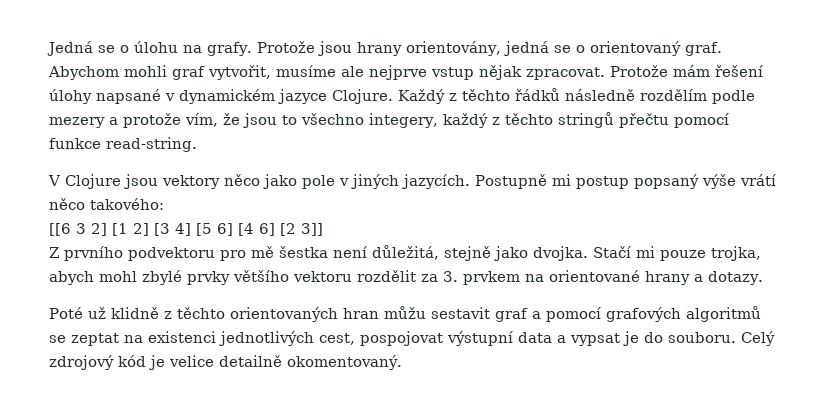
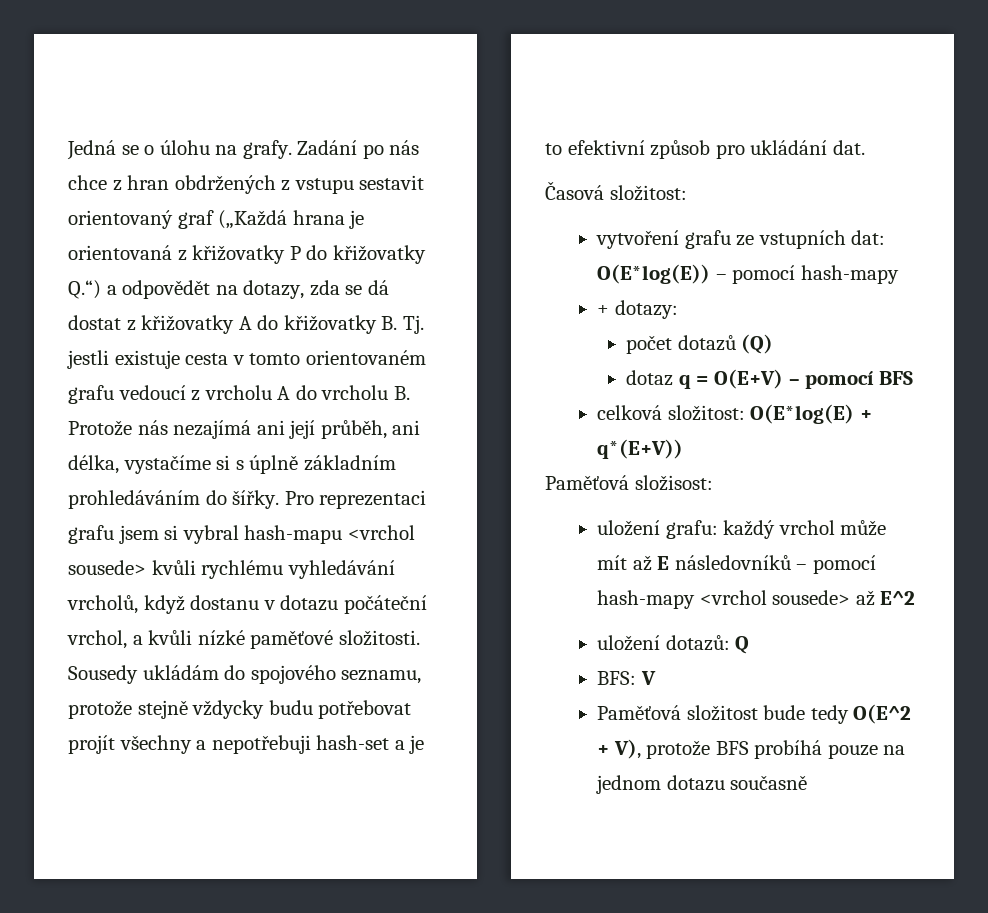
[256,41,722,56] [48,65,763,80] [49,88,755,104] [49,112,729,128] [49,137,197,152] [48,174,776,189] [49,198,164,210] [49,223,323,236] [49,245,761,261] [49,270,763,285] [49,306,761,322] [49,331,775,346] [49,355,402,370] Protože jsou hrany orientovány, jedná se o orientovaný graf. Abychom mohli graf vytvořit, musíme ale nejprve vstup nějak zpracovat. Protože mám řešení úlohy napsané v dynamickém jazyce Clojure. Každý z těchto řádků následně rozdělím podle mezery a protože vím, že jsou to všechno integery, každý z těchto stringů přečtu pomocí funkce read-string. // V Clojure jsou vektory něco jako pole v jiných jazycích. Postupně mi postup popsaný výše vrátí něco takového: // [[6 3 2] [1 2] [3 4] [5 6] [4 6] [2 3]] // Z prvního podvektoru pro mě šestka není důležitá, stejně jako dvojka. Stačí mi pouze trojka, abych mohl zbylé prvky většího vektoru rozdělit za 3. prvkem na orientované hrany a dotazy. // Poté už klidně z těchto orientovaných hran můžu sestavit graf a pomocí grafových algoritmů se zeptat na existenci jednotlivých cest, pospojovat výstupní data a vypsat je do souboru. Celý zdrojový kód je velice detailně okomentovaný. -> [297,140,420,159] [68,175,425,194] [68,210,365,229] [68,245,426,264] [68,280,389,299] [68,315,424,334] [67,350,426,369] [68,385,410,404] [68,420,421,439] [68,455,396,474] [68,490,427,509] [68,525,415,544] [68,560,395,579] [67,595,427,614] [67,630,420,649] [68,665,422,684] [68,700,412,719] [68,735,425,754] [545,140,865,159] [545,181,687,201] [595,230,886,249] [596,264,899,284] [596,300,678,319] [626,334,774,354] [626,369,913,389] [596,404,872,424] [596,439,683,459] [545,475,713,491] [596,520,887,539] [596,555,876,574] [596,590,916,609] [596,635,750,654] [596,671,656,685] [596,704,912,724] [596,739,906,759] [595,775,808,794] Zadání po nás chce z hran obdržených z vstupu sestavit orientovaný graf („Každá hrana je orientovaná z křižovatky P do křižovatky Q.“) a odpovědět na dotazy, zda se dá dostat z křižovatky A do křižovatky B. Tj. jestli existuje cesta v tomto orientovaném grafu vedoucí z vrcholu A do vrcholu B. Protože nás nezajímá ani její průběh, ani délka, vystačíme si s úplně základním prohledáváním do šířky. Pro reprezentaci grafu jsem si vybral hash-mapu <vrchol sousede> kvůli rychlému vyhledávání vrcholů, když dostanu v dotazu počáteční vrchol, a kvůli nízké paměťové složitosti. Sousedy ukládám do spojového seznamu, protože stejně vždycky budu potřebovat projít všechny a nepotřebuji hash-set a je to efektivní způsob pro ukládání dat. // Časová složitost: // vytvoření grafu ze vstupních dat: O(E*log(E)) – pomocí hash-mapy // + dotazy: // počet dotazů (Q) // dotaz q = O(E+V) – pomocí BFS // celková složitost: O(E*log(E) + q*(E+V)) // Paměťová složisost: // uložení grafu: každý vrchol může mít až E následovníků – pomocí hash-mapy <vrchol sousede> až E^2 // uložení dotazů: Q // BFS: V // Paměťová složitost bude tedy O(E^2 + V), protože BFS probíhá pouze na jednom dotazu současně

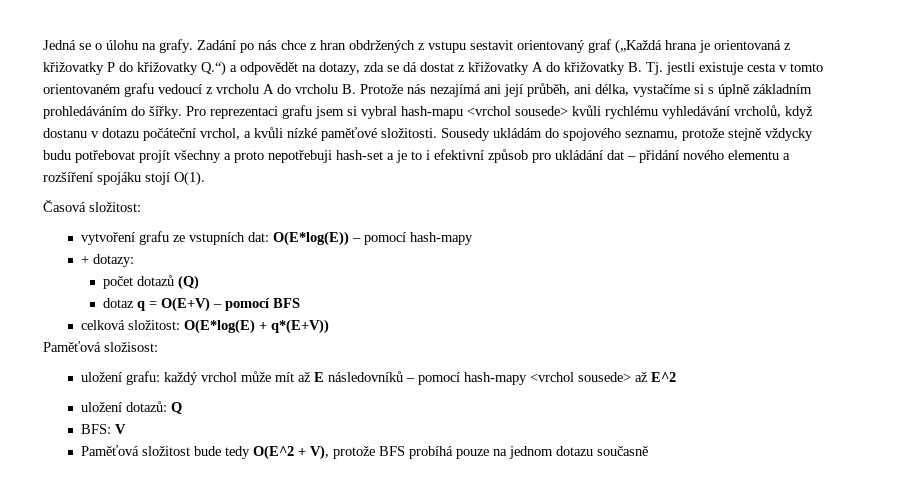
(207, 745) none -> [234,151,264,163] proto
(562, 149) none -> [426,150,430,160] i
[832,140,865,155] dat. -> [607,150,790,163] [43,171,205,186] dat – přidání nového elementu a rozšíření spojáku stojí O(1).

